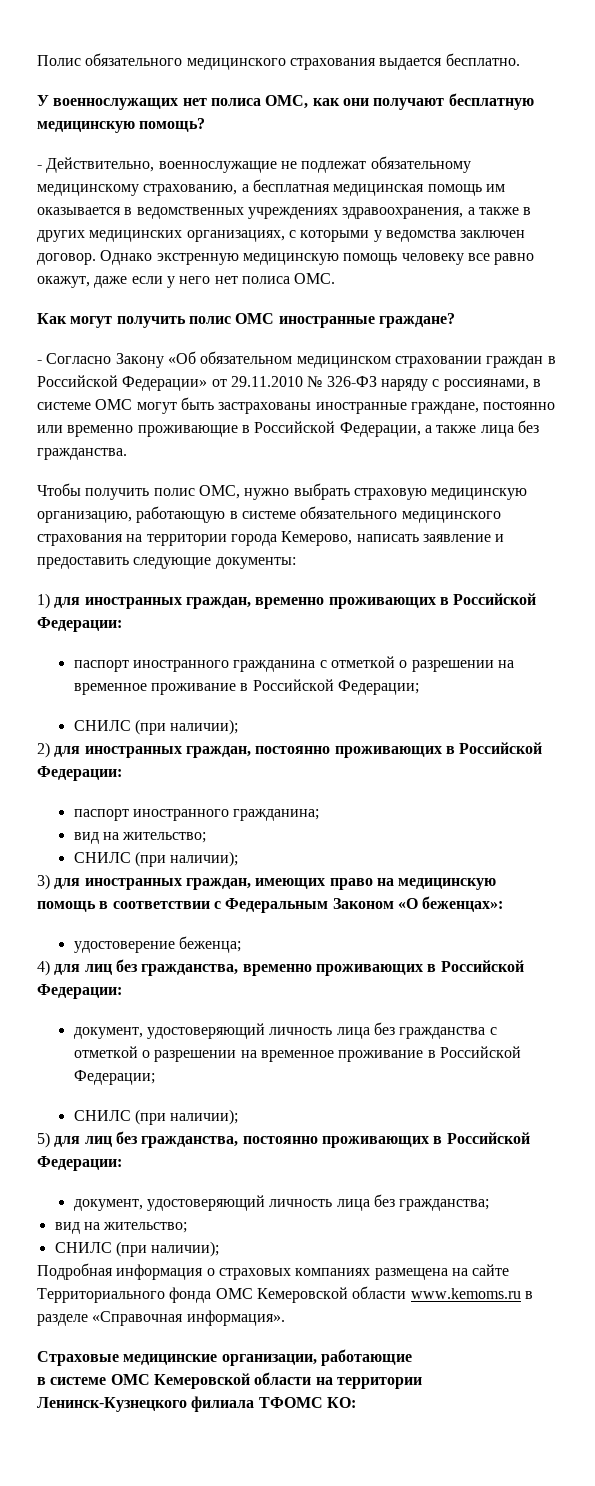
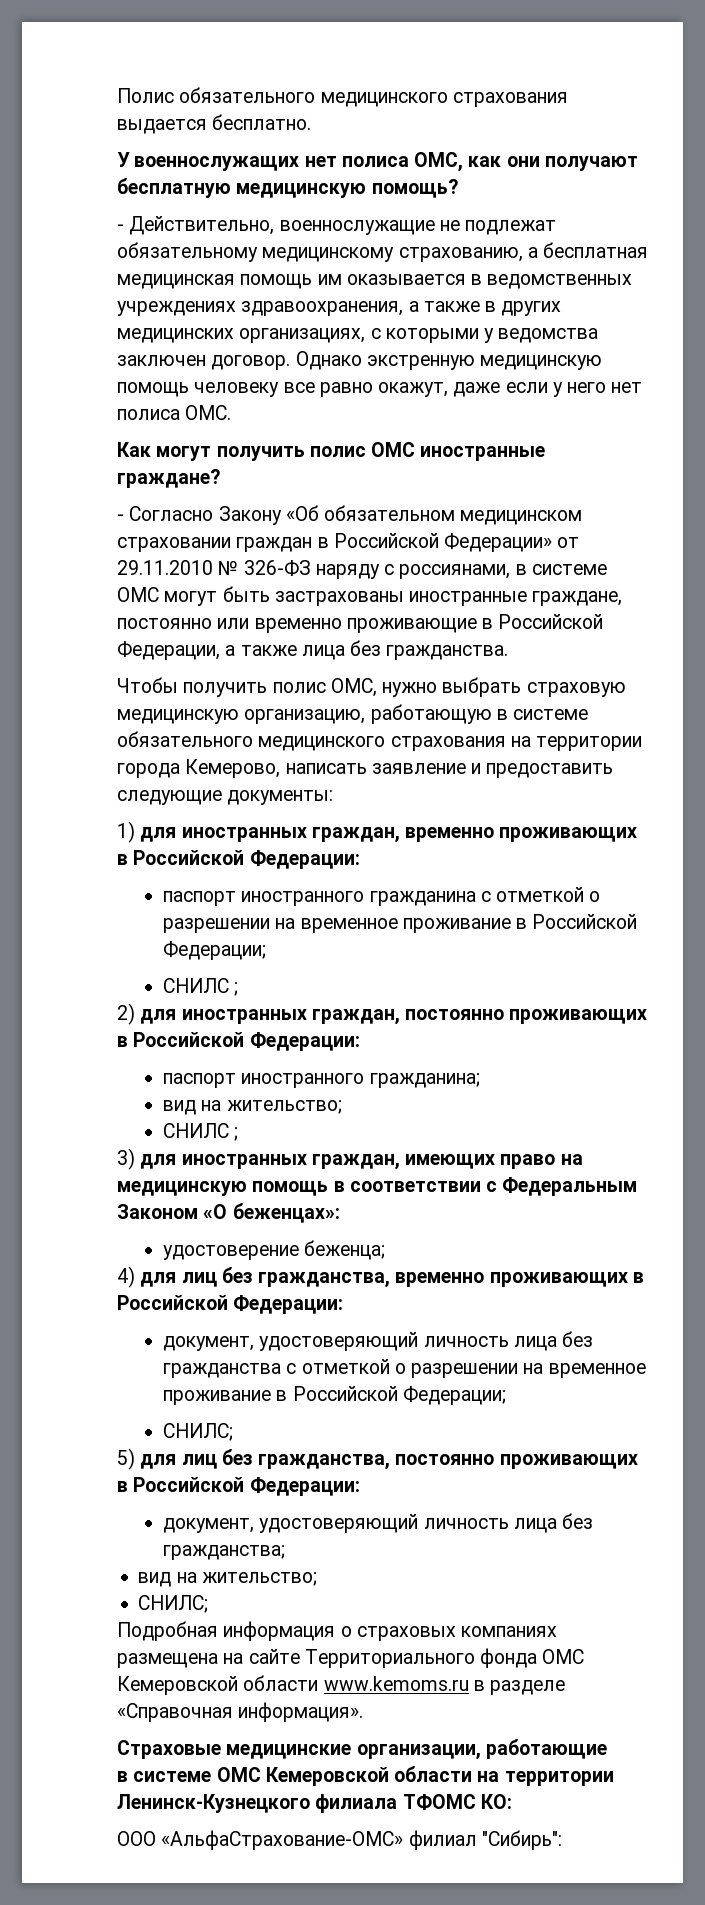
[134,719,239,735] (при наличии); -> [234,982,239,996] ;
[134,851,239,867] (при наличии); -> [234,1127,239,1141] ;
[73,1109,239,1125] СНИЛС (при наличии); -> [162,1423,233,1441] СНИЛС;
[54,1241,220,1257] СНИЛС (при наличии); -> [138,1595,209,1613] СНИЛС;
(356, 1402) none -> [117,1830,562,1850] // ООО «АльфаСтрахование-ОМС» филиал "Сибирь":

